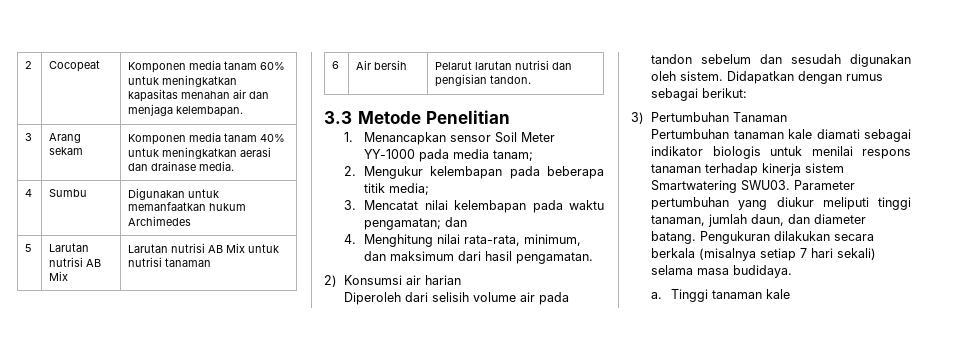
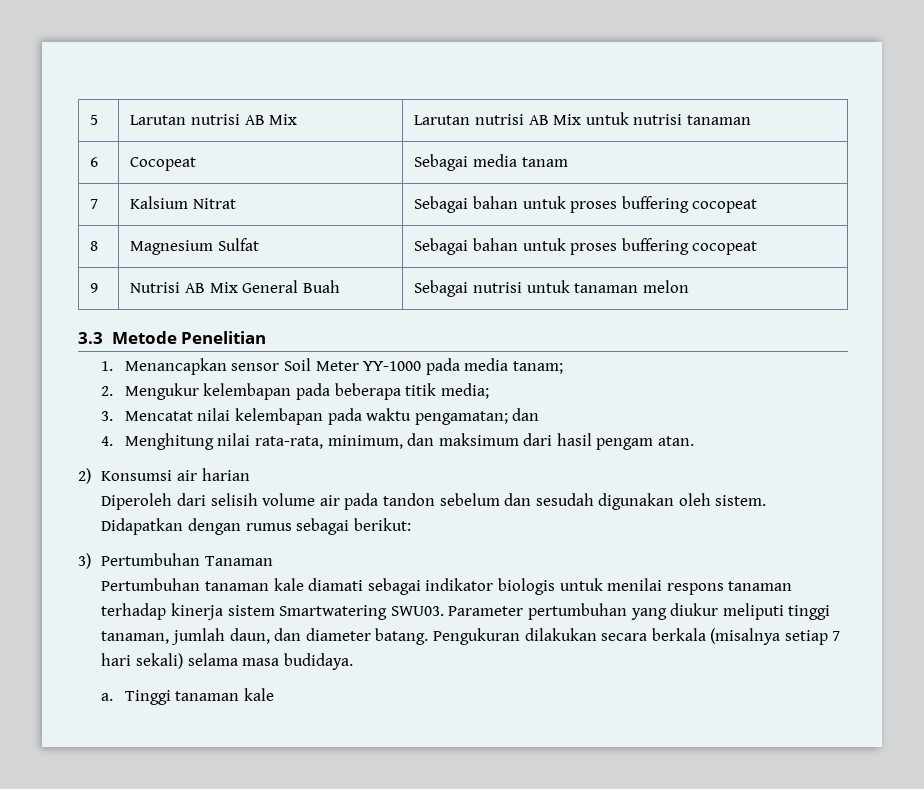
[25,61,33,69] [49,60,101,72] [128,60,286,73] [128,75,238,87] [128,89,270,102] [128,104,244,117] [25,133,33,141] [49,133,82,143] [49,147,84,155] [128,132,286,145] [128,147,272,159] [128,161,235,171] [25,189,33,197] [49,189,88,197] [128,188,220,200] [128,202,247,211] [128,216,192,226] 2 | Cocopeat | Komponen media tanam 60% untuk meningkatkan kapasitas menahan air dan menjaga kelembapan. // 3 | Arang sekam | Komponen media tanam 40% untuk meningkatkan aerasi dan drainase media. // 4 | Sumbu | Digunakan untuk memanfaatkan hukum Archimedes // -> (90, 120) none
[356,60,408,70] [435,60,573,70] [435,74,532,87] Air bersih | Pelarut larutan nutrisi dan pengisian tandon. -> [130,157,197,171] [414,154,568,171] [90,199,99,209] [130,196,237,209] [414,196,758,213] [90,241,99,251] [130,238,260,255] [414,238,758,255] [90,283,99,293] [130,280,340,293] [414,280,689,297] Cocopeat | Sebagai media tanam // 7 | Kalsium Nitrat | Sebagai bahan untuk proses buffering cocopeat // 8 | Magnesium Sulfat | Sebagai bahan untuk proses buffering cocopeat // 9 | Nutrisi AB Mix General Buah | Sebagai nutrisi untuk tanaman melon
[515,252,593,264] pengamatan. -> [596,436,695,450] pengam atan.

